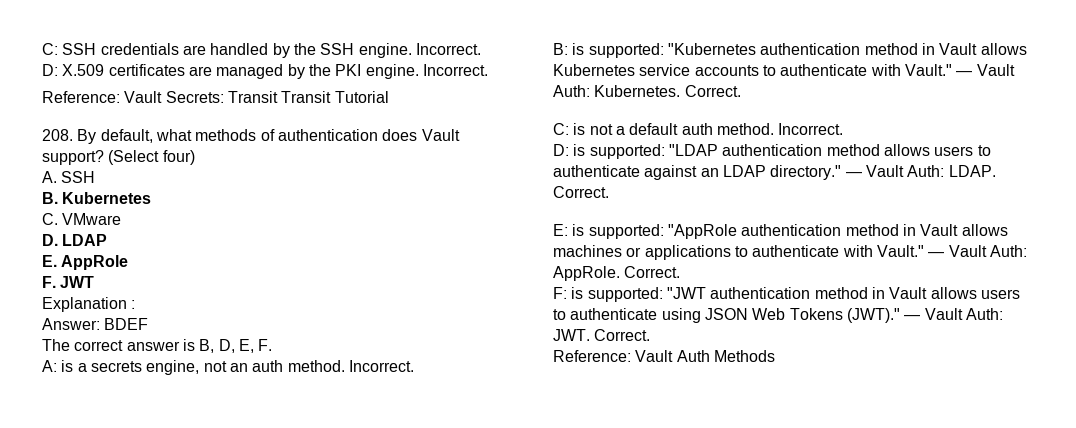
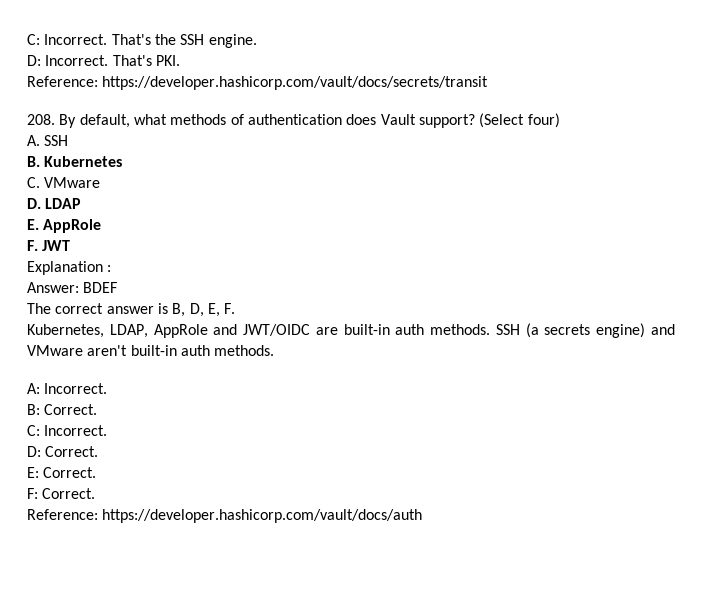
[42,43,290,58] C: SSH credentials are handled by -> [27,34,151,45] C: Incorrect. That's
[415,43,481,55] [42,64,488,79] [42,91,389,103] Incorrect. // D: X.509 certificates are managed by the PKI engine. Incorrect. // Reference: Vault Secrets: Transit Transit Tutorial -> [27,55,180,66] [27,76,489,90] // D: Incorrect. That's PKI. // Reference: https://developer.hashicorp.com/vault/docs/secrets/transit
[42,360,414,375] [553,43,1027,58] [553,64,1015,76] [553,85,741,97] [553,123,844,135] [553,144,991,159] [553,165,996,180] [553,186,609,198] [553,224,1008,239] [553,245,1027,260] [553,266,681,281] [553,287,1020,302] [553,308,1003,323] [553,329,590,341] A: is a secrets engine, not an auth method. Incorrect. // B: is supported: "Kubernetes authentication method in Vault allows Kubernetes service accounts to authenticate with Vault." — Vault Auth: Kubernetes. Correct. // C: is not a default auth method. Incorrect. // D: is supported: "LDAP authentication method allows users to authenticate against an LDAP directory." — Vault Auth: LDAP. Correct. // E: is supported: "AppRole authentication method in Vault allows machines or applications to authenticate with Vault." — Vault Auth: AppRole. Correct. // F: is supported: "JWT authentication method in Vault allows users to authenticate using JSON Web Tokens (JWT)." — Vault Auth: JWT. -> [27,323,675,338] [27,345,275,356] [27,383,108,394] [27,404,98,415] [27,425,108,436] [27,446,99,457] [27,467,97,478] [27,488,38,499] Kubernetes, LDAP, AppRole and JWT/OIDC are built-in auth methods. SSH (a secrets engine) and VMware aren't built-in auth methods. // A: Incorrect. // B: Correct. // C: Incorrect. // D: Correct. // E: Correct. // F:
[635,350,775,362] Vault Auth Methods -> [102,509,423,523] https://developer.hashicorp.com/vault/docs/auth

